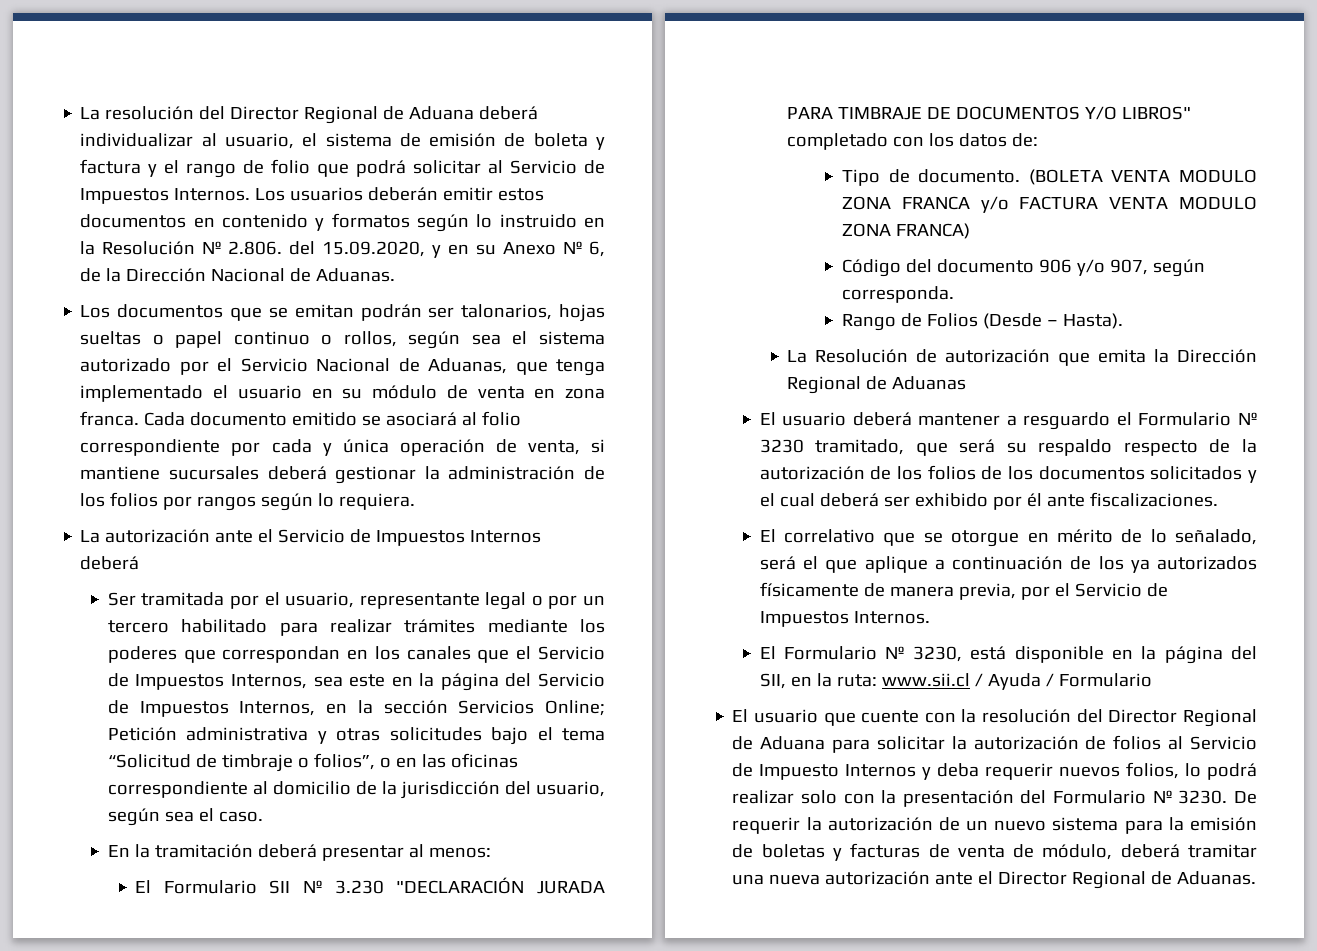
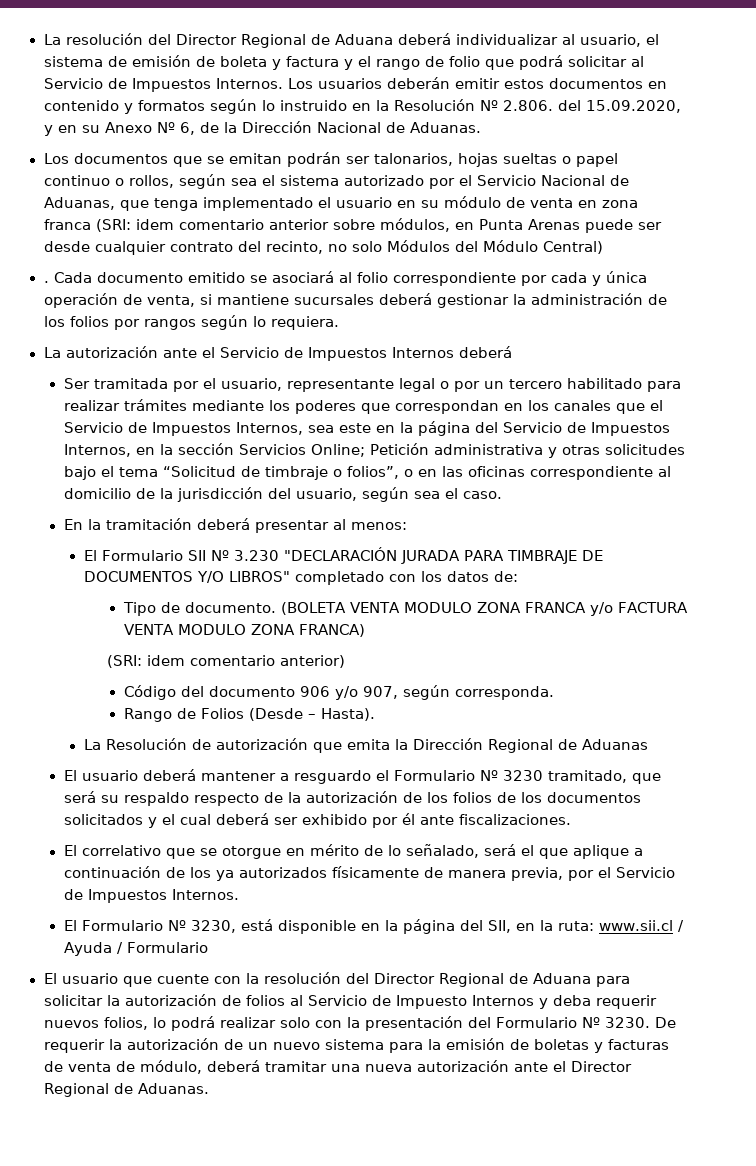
[80,411,140,426] franca. -> [43,218,662,233] [43,240,603,255] [43,281,49,283] franca (SRI: idem comentario anterior sobre módulos, en Punta Arenas puede ser desde cualquier contrato del recinto, no solo Módulos del Módulo Central) // .
(971, 231) none -> [107,655,346,668] // (SRI: idem comentario anterior)

